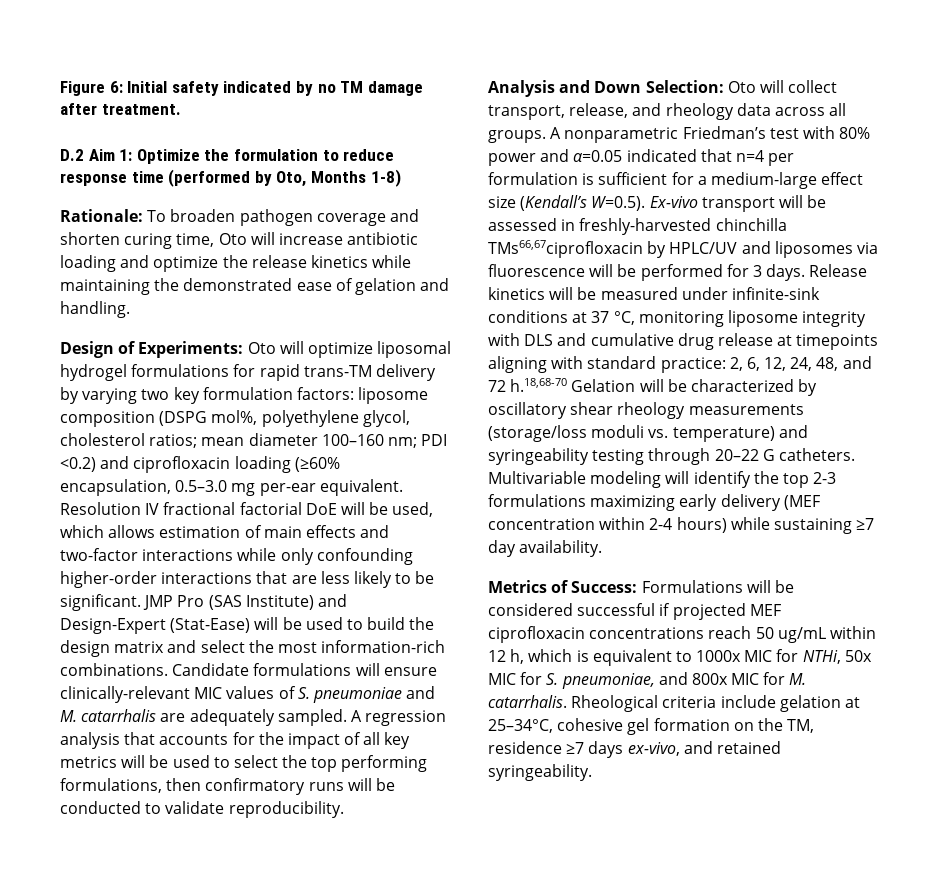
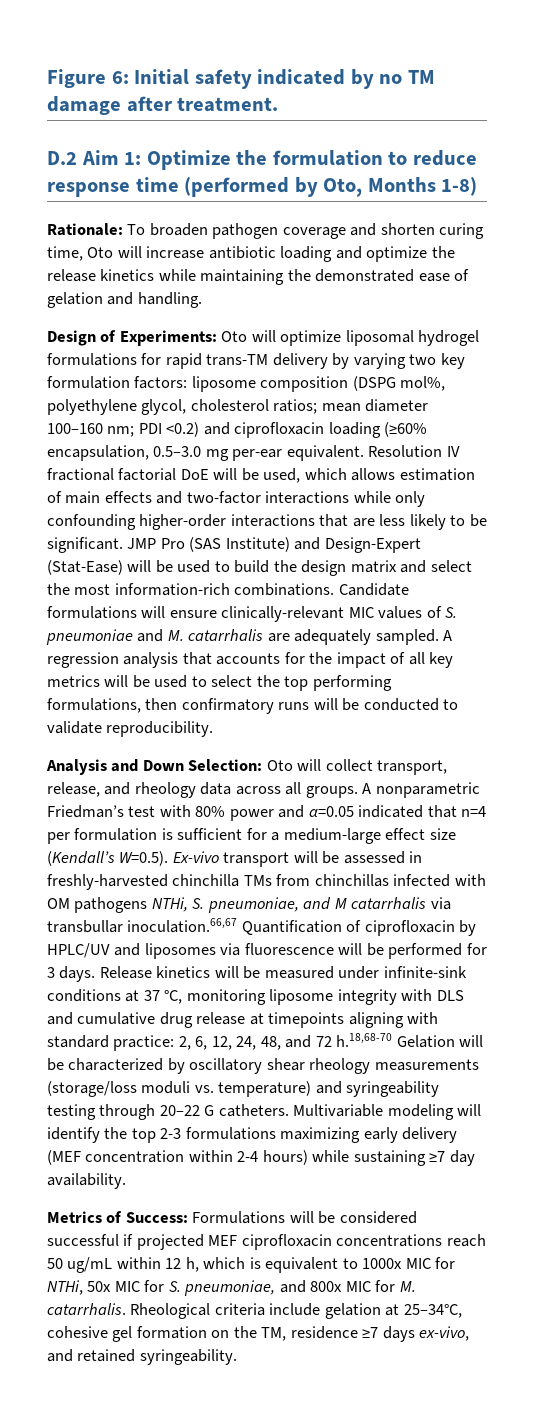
[488,240,643,258] TMs66,67ciprofloxacin -> [243,874,486,887] [47,897,451,913] [47,918,455,936] TMs from chinchillas infected with OM pathogens NTHi, S. pneumoniae, and M catarrhalis via transbullar inoculation.66,67 Quantification of ciprofloxacin

